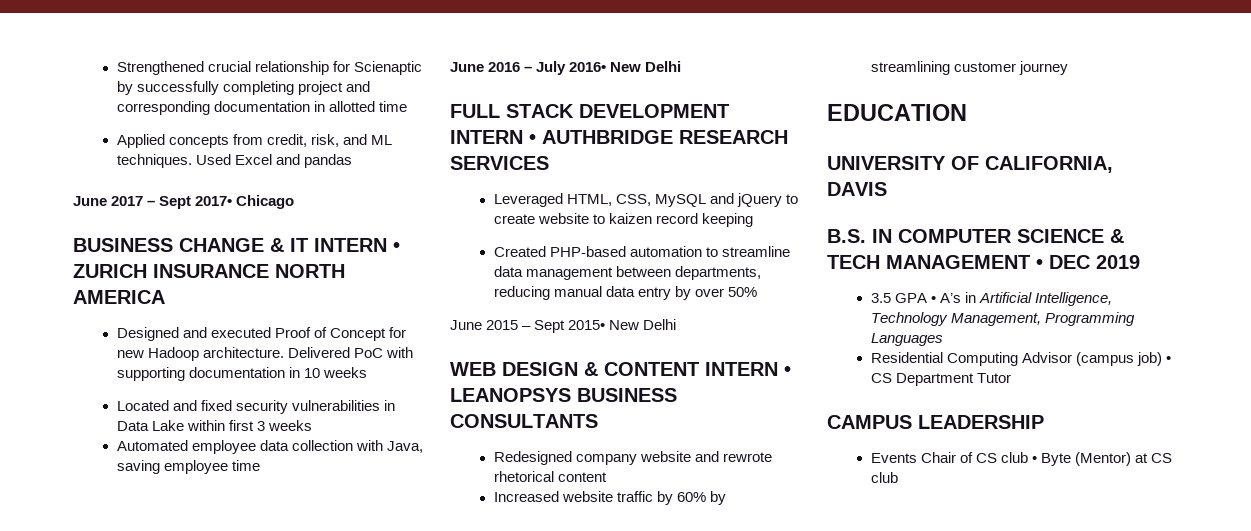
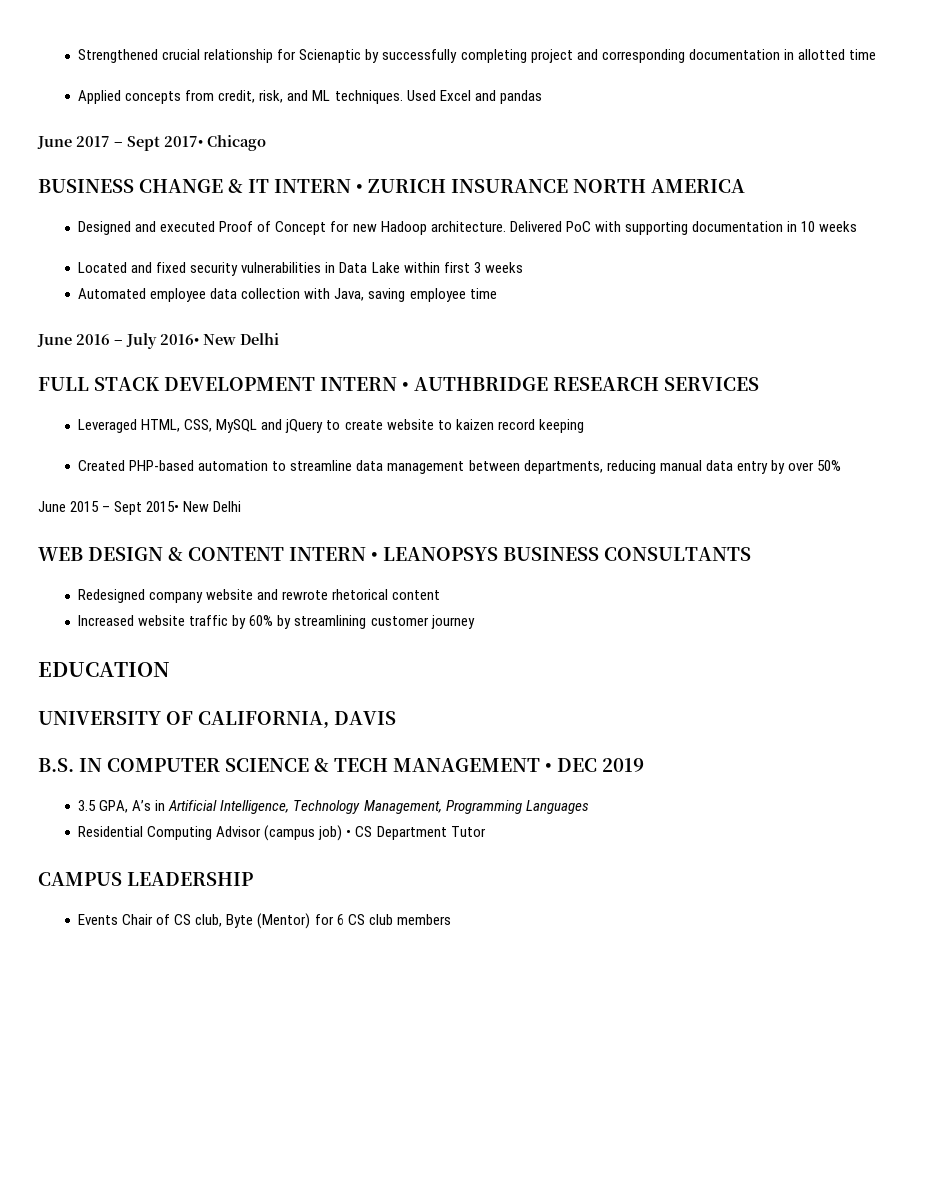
[894,293,936,303] GPA • -> [99,800,129,813] GPA,
[1000,452,1173,466] [870,472,898,483] club • Byte (Mentor) at CS club -> [195,913,451,929] club, Byte (Mentor) for 6 CS club members

